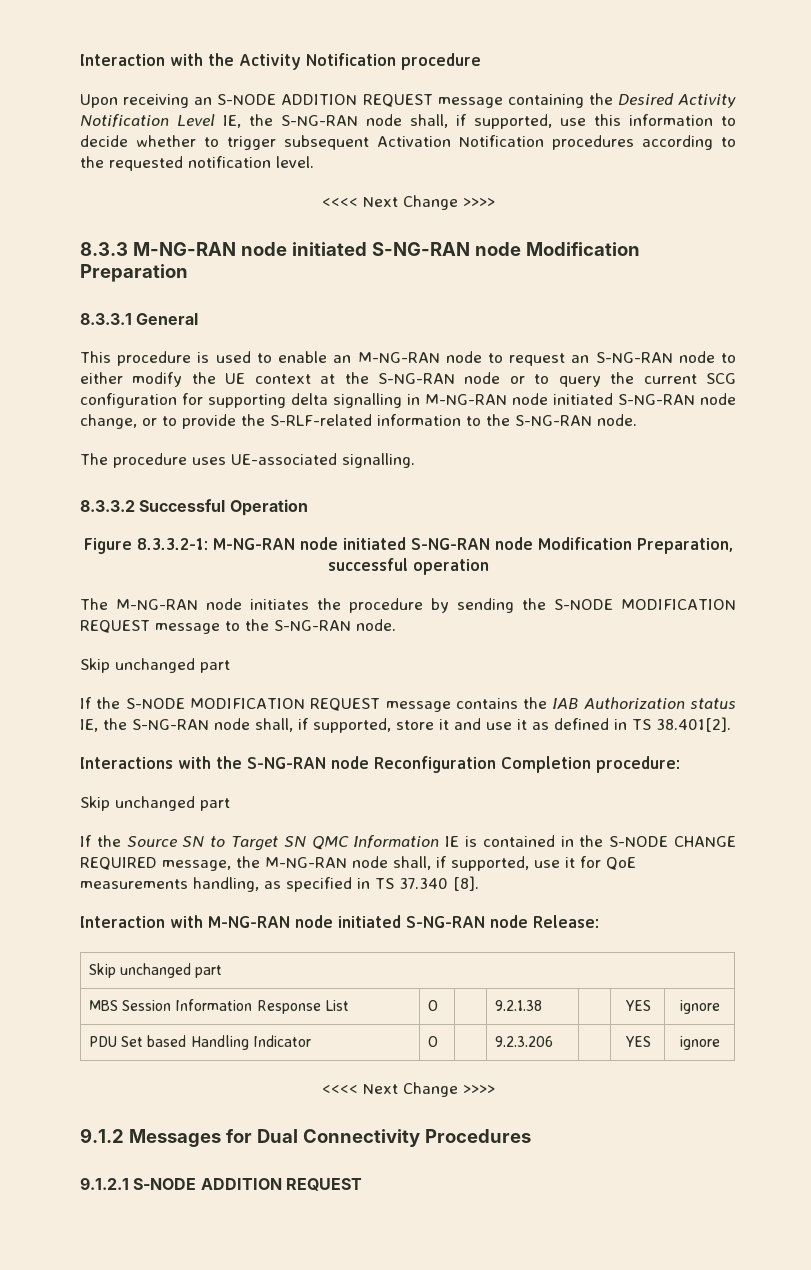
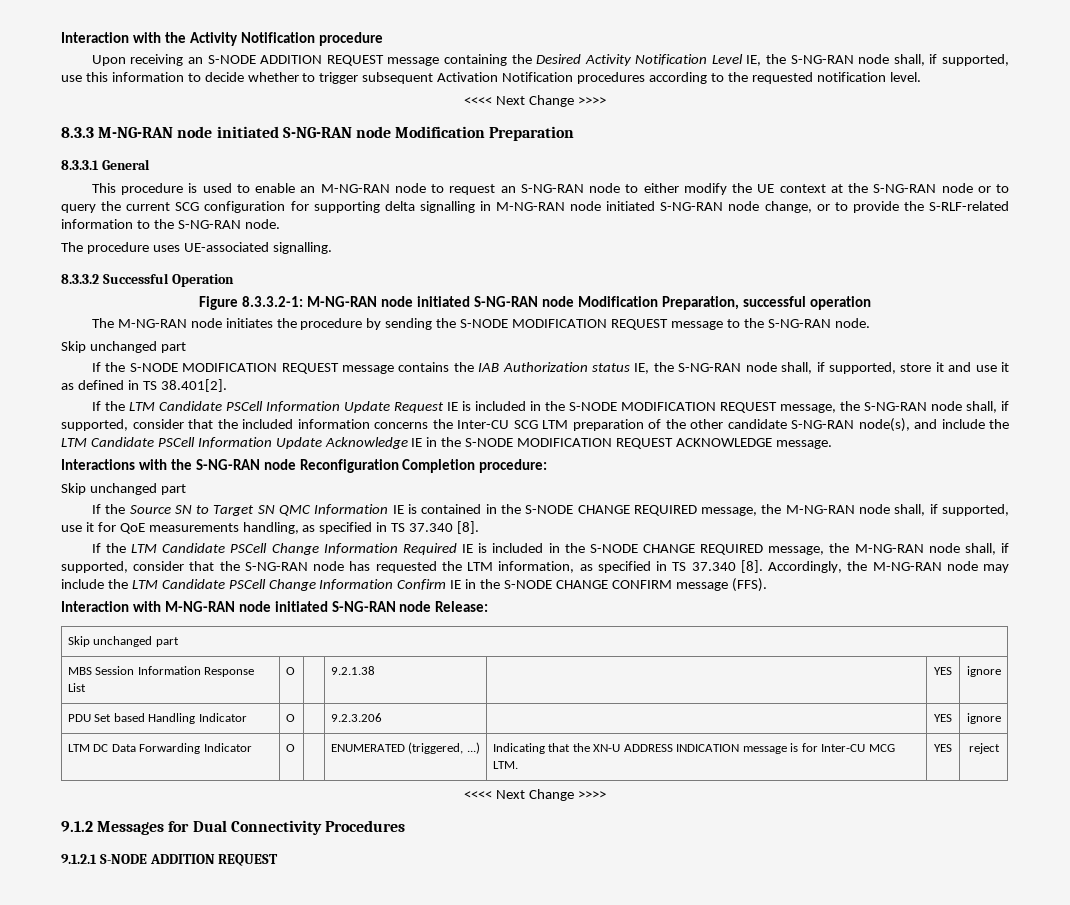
(731, 724) none -> [91,401,1009,413] [61,418,1009,432] [61,437,832,449] // If the LTM Candidate PSCell Information Update Request IE is included in the S-NODE MODIFICATION REQUEST message, the S-NG-RAN node shall, if supported, consider that the included information concerns the Inter-CU SCG LTM preparation of the other candidate S-NG-RAN node(s), and include the LTM Candidate PSCell Information Update Acknowledge IE in the S-NODE MODIFICATION REQUEST ACKNOWLEDGE message.
(479, 883) none -> [91,543,1009,555] [61,560,1009,573] [61,578,767,592] // If the LTM Candidate PSCell Change Information Required IE is included in the S-NODE CHANGE REQUIRED message, the M-NG-RAN node shall, if supported, consider that the S-NG-RAN node has requested the LTM information, as specified in TS 37.340 [8]. Accordingly, the M-NG-RAN node may include the LTM Candidate PSCell Change Information Confirm IE in the S-NODE CHANGE CONFIRM message (FFS).
(720, 1043) none -> [67,743,252,754] [285,744,295,752] [330,742,480,754] [492,743,895,754] [492,761,518,769] [934,744,952,752] [968,743,1000,754] // LTM DC Data Forwarding Indicator | O | | ENUMERATED (triggered, ...) | Indicating that the XN-U ADDRESS INDICATION message is for Inter-CU MCG LTM. | YES | reject

